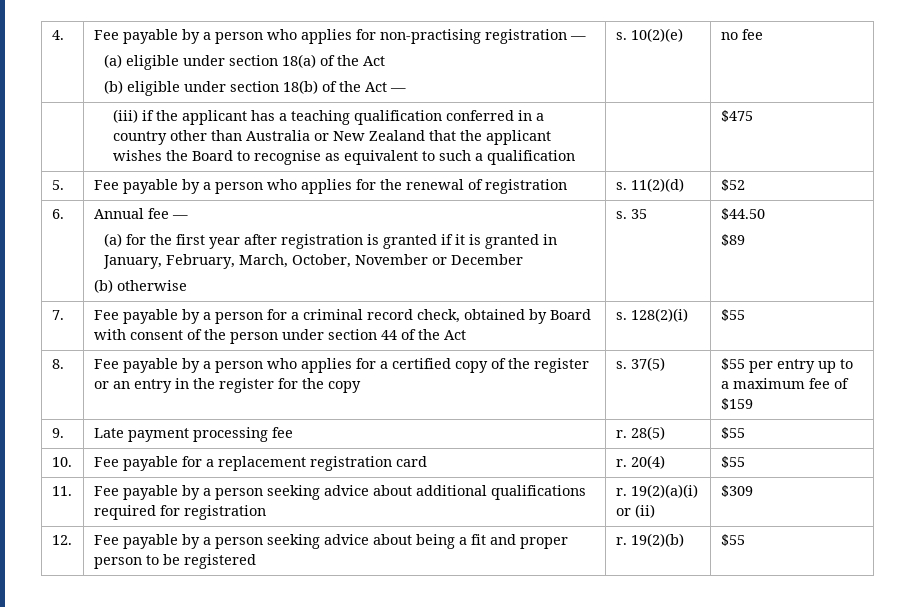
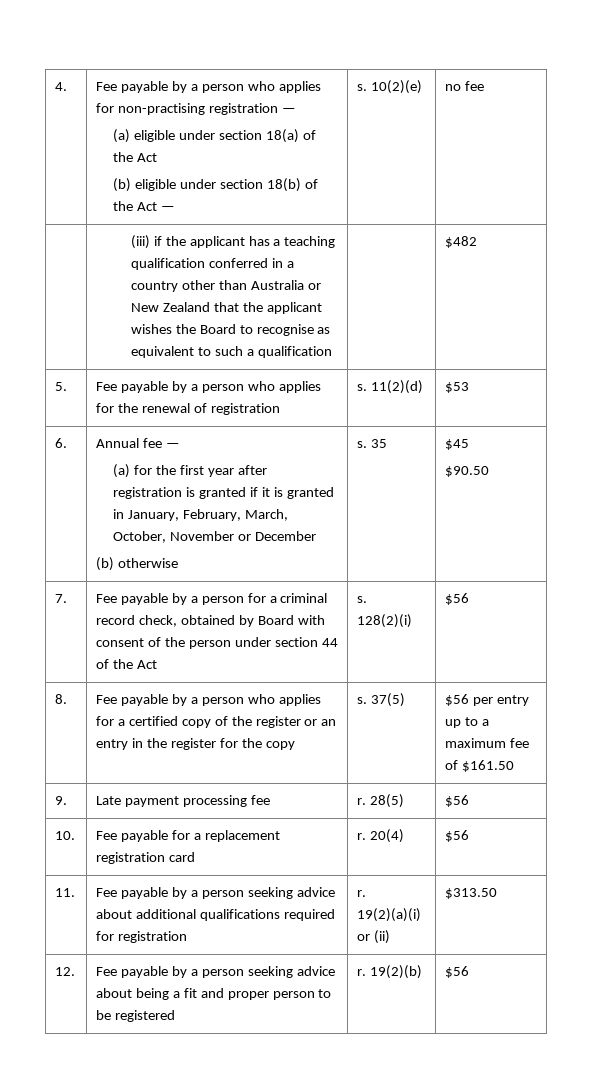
[720,110,753,122] $475 -> [445,236,478,248] $482
[720,179,745,191] $52 -> [445,382,470,393] $53
[720,208,765,220] [720,234,745,246] $44.50 // $89 -> [445,439,470,450] [445,466,490,477] $45 // $90.50
[720,309,745,321] $55 -> [445,593,470,605] $56
[720,358,745,370] $55 -> [445,694,470,706] $56
[720,398,753,410] $159 -> [461,760,514,772] $161.50
[720,427,745,439] $55 -> [445,795,470,807] $56
[720,456,745,468] $55 -> [445,830,470,842] $56
[720,485,753,497] $309 -> [445,888,498,899] $313.50
[720,534,745,546] $55 -> [445,966,470,978] $56

